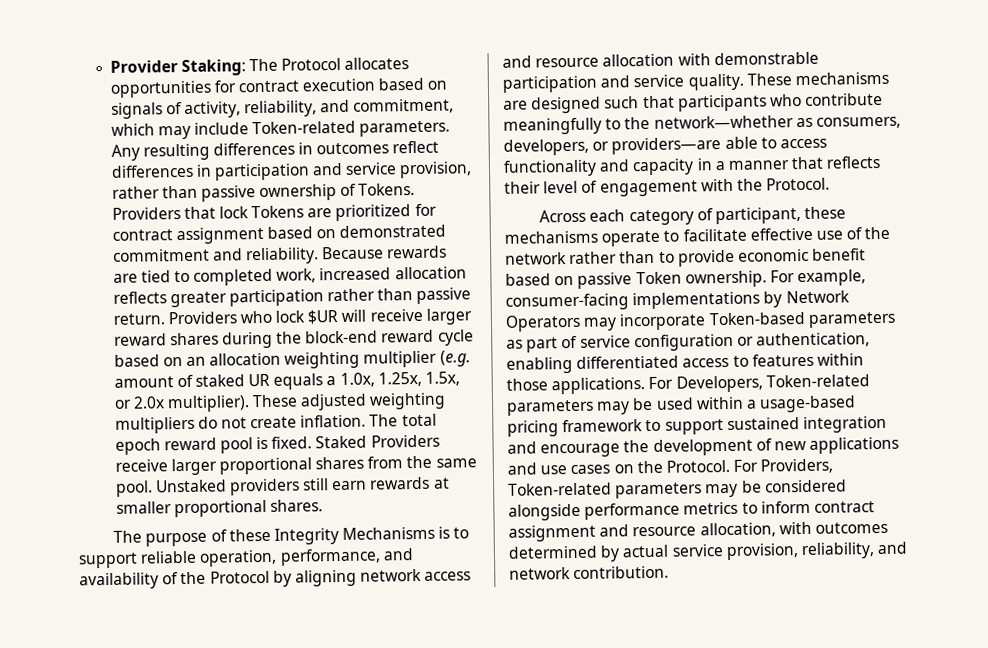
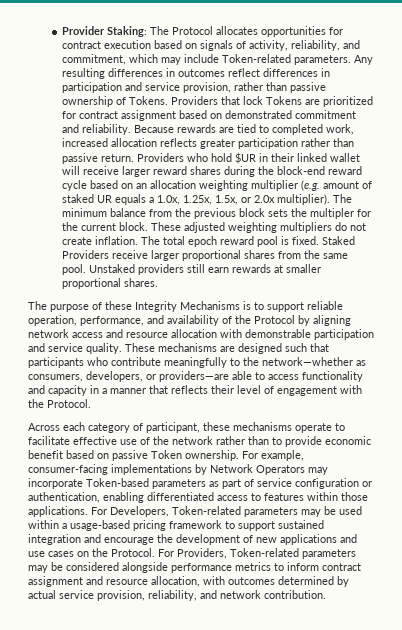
[275,310,339,325] lock $UR -> [211,152,361,164] hold $UR in their linked wallet
(250, 404) none -> [333,194,353,203] [62,208,372,219] [62,222,149,231] The minimum balance from the previous block sets the multipler for the current block.

